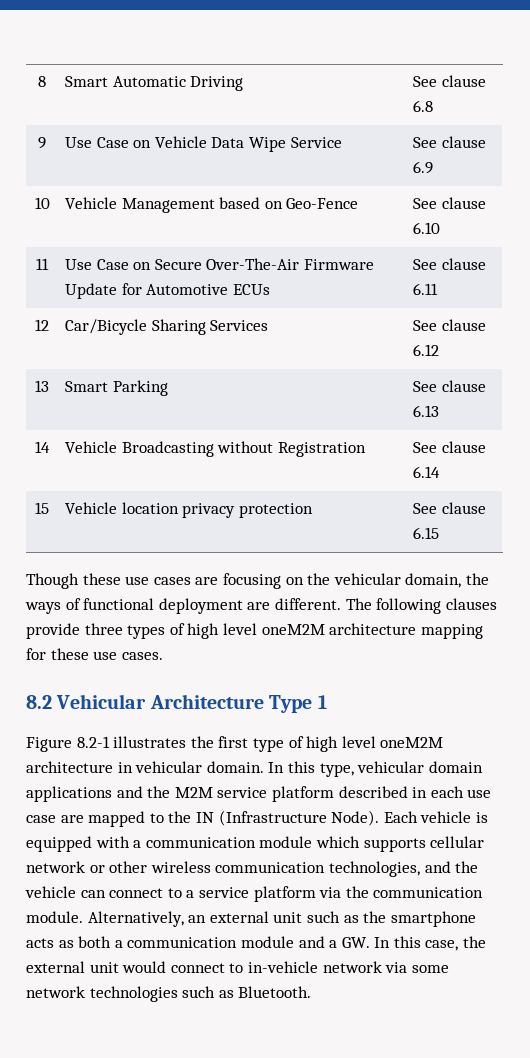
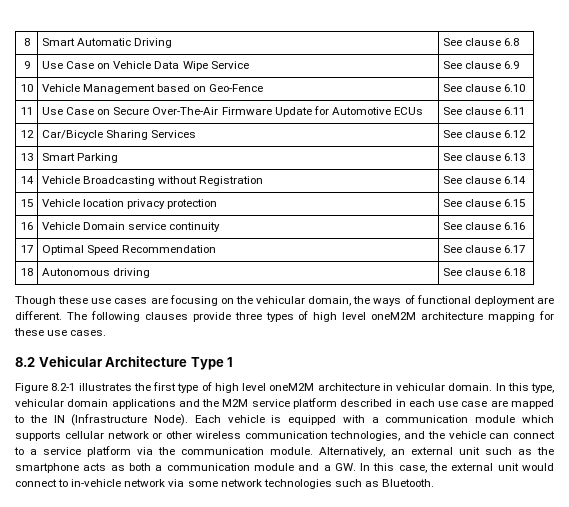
(439, 533) none -> [20,222,33,230] [41,222,221,232] [442,222,526,230] [20,245,33,253] [41,245,217,255] [442,245,526,253] [20,268,33,276] [41,268,151,278] [442,268,526,276] // 16 | Vehicle Domain service continuity | See clause 6.16 // 17 | Optimal Speed Recommendation | See clause 6.17 // 18 | Autonomous driving | See clause 6.18

